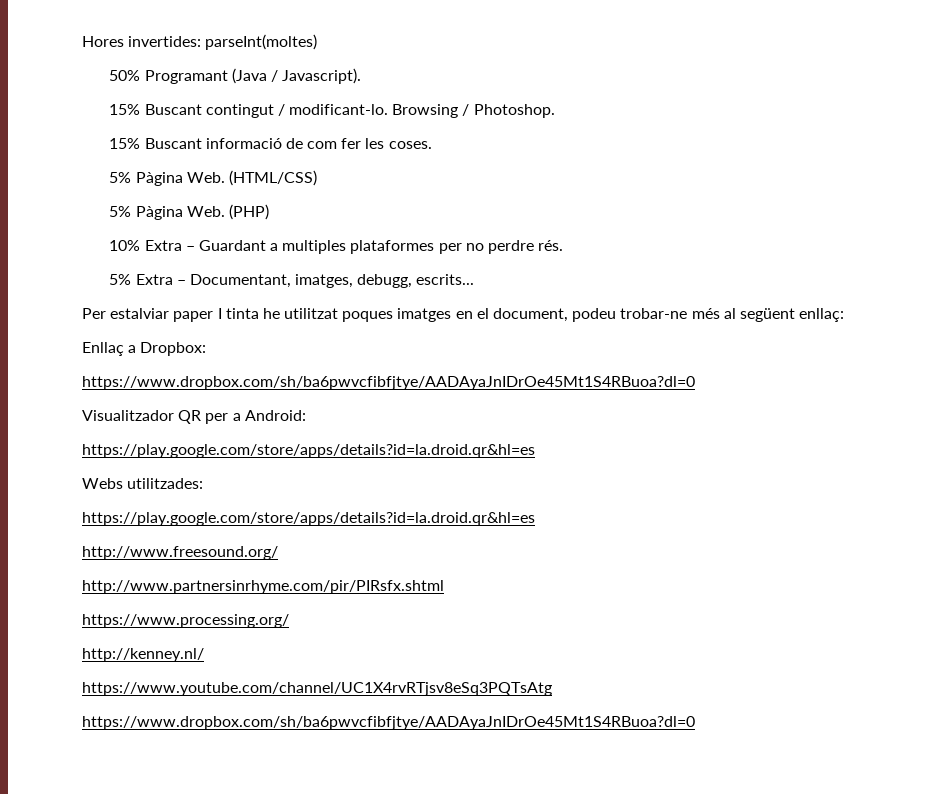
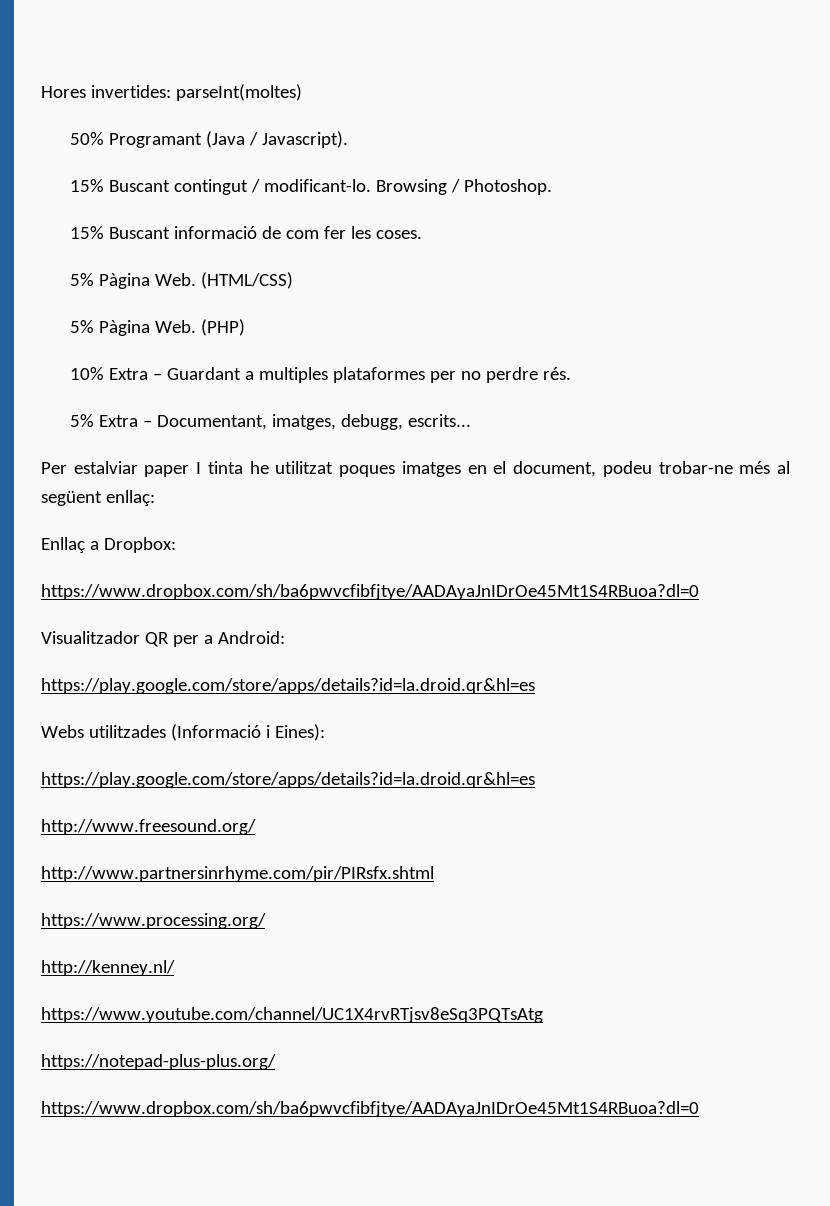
[127,478,204,489] utilitzades: -> [88,724,325,741] utilitzades (Informació i Eines):
(552, 689) none -> [41,1054,276,1070] // https://notepad-plus-plus.org/

